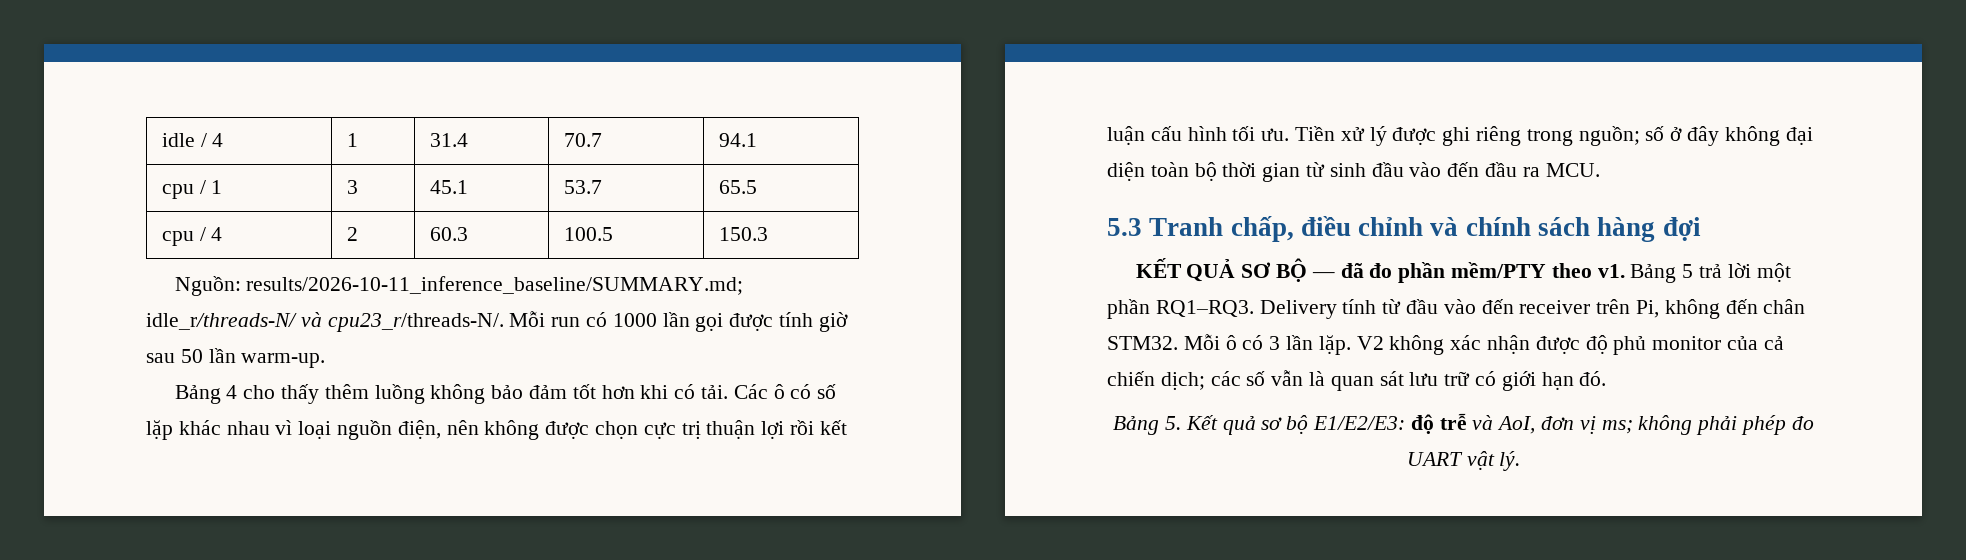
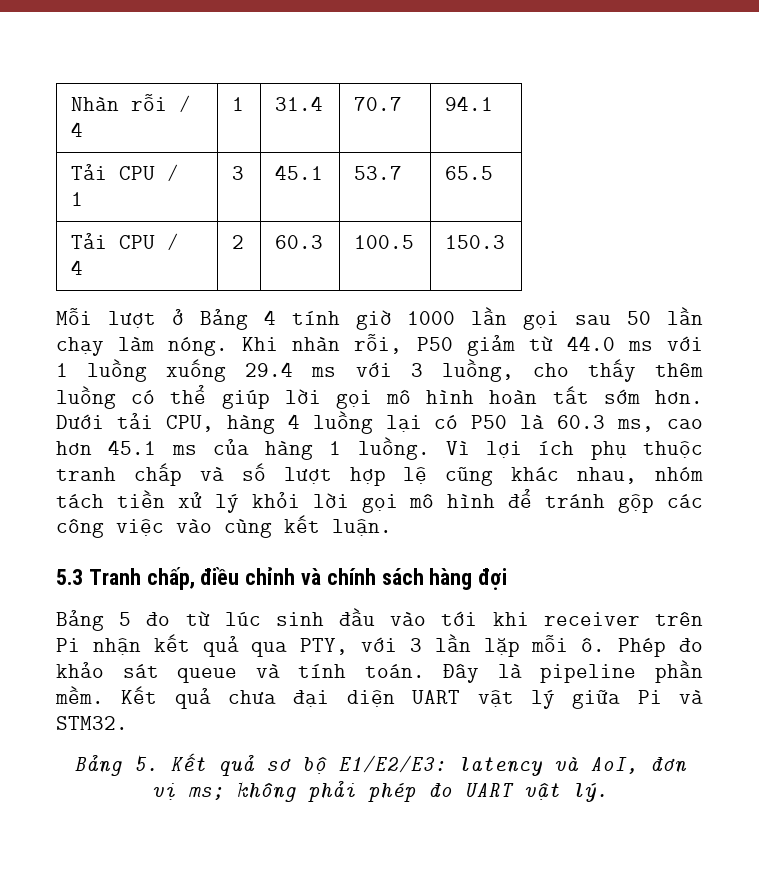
[161,133,195,147] idle -> [71,94,168,111] Nhàn rỗi
[161,184,194,199] cpu -> [71,164,156,180] Tải CPU
[161,231,194,246] cpu -> [71,233,156,249] Tải CPU
[174,276,744,296] [146,311,848,332] [146,348,326,368] [174,384,837,404] [146,420,847,440] [1107,126,1813,146] [1107,162,1600,182] Nguồn: results/2026-10-11_inference_baseline/SUMMARY.md; idle_r/threads-N/ và cpu23_r/threads-N/. Mỗi run có 1000 lần gọi được tính giờ sau 50 lần warm-up. // Bảng 4 cho thấy thêm luồng không bảo đảm tốt hơn khi có tải. Các ô có số lặp khác nhau vì loại nguồn điện, nên không được chọn cực trị thuận lợi rồi kết luận cấu hình tối ưu. Tiền xử lý được ghi riêng trong nguồn; số ở đây không đại diện toàn bộ thời gian từ sinh đầu vào đến đầu ra MCU. -> [56,307,703,330] [56,334,703,356] [56,359,704,382] [56,385,703,409] [56,411,703,434] [56,437,703,460] [56,463,703,486] [56,489,703,513] [56,515,392,538] Mỗi lượt ở Bảng 4 tính giờ 1000 lần gọi sau 50 lần chạy làm nóng. Khi nhàn rỗi, P50 giảm từ 44.0 ms với 1 luồng xuống 29.4 ms với 3 luồng, cho thấy thêm luồng có thể giúp lời gọi mô hình hoàn tất sớm hơn. Dưới tải CPU, hàng 4 luồng lại có P50 là 60.3 ms, cao hơn 45.1 ms của hàng 1 luồng. Vì lợi ích phụ thuộc tranh chấp và số lượt hợp lệ cũng khác nhau, nhóm tách tiền xử lý khỏi lời gọi mô hình để tránh gộp các công việc vào cùng kết luận.
[1135,258,1791,283] [1107,299,1806,319] [1107,334,1784,355] [1107,370,1607,391] KẾT QUẢ SƠ BỘ — đã đo phần mềm/PTY theo v1. Bảng 5 trả lời một phần RQ1–RQ3. Delivery tính từ đầu vào đến receiver trên Pi, không đến chân STM32. Mỗi ô có 3 lần lặp. V2 không xác nhận được độ phủ monitor của cả chiến dịch; các số vẫn là quan sát lưu trữ có giới hạn đó. -> [56,608,703,631] [56,634,703,657] [56,660,703,683] [55,686,704,709] [56,716,128,730] Bảng 5 đo từ lúc sinh đầu vào tới khi receiver trên Pi nhận kết quả qua PTY, với 3 lần lặp mỗi ô. Phép đo khảo sát queue và tính toán. Đây là pipeline phần mềm. Kết quả chưa đại diện UART vật lý giữa Pi và STM32.
[1410,413,1467,434] độ trễ -> [457,757,542,776] latency

